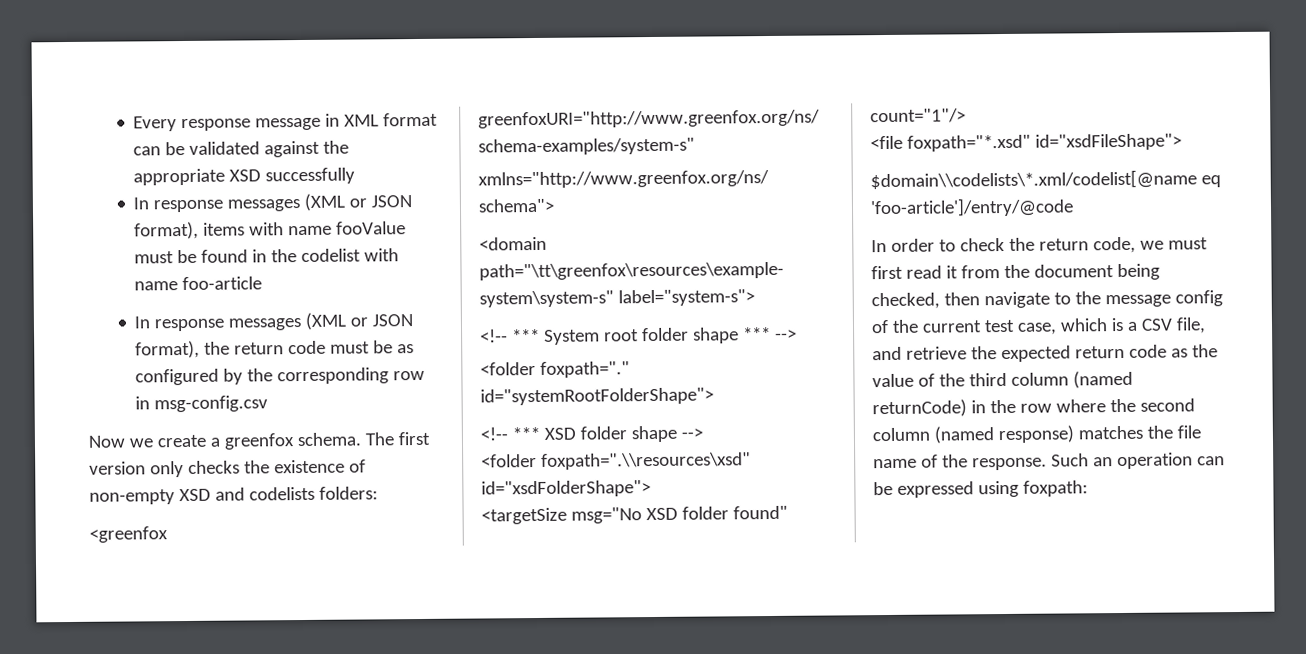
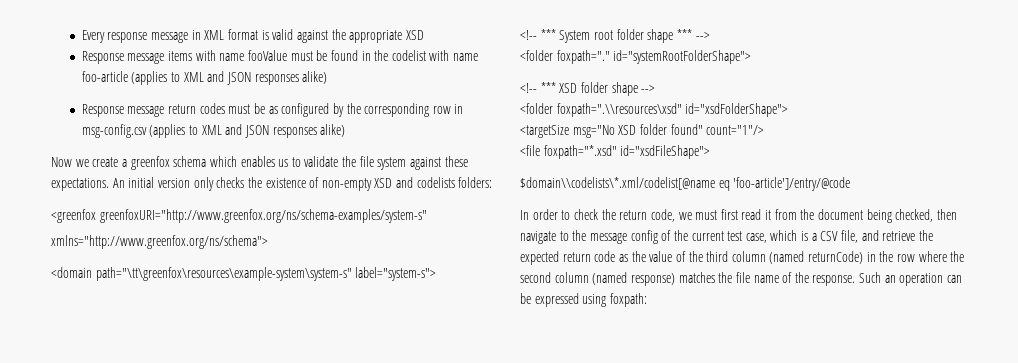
[133,141,261,156] can be validated -> [261,29,294,40] is valid
[265,167,356,185] [133,193,413,213] [134,221,200,240] successfully // In response messages (XML or JSON format), -> [81,51,165,64] // Response message
[134,312,414,332] [135,340,327,359] // In response messages (XML or JSON format), the return code -> [131,71,328,85] [81,103,225,117] (applies to XML and JSON responses alike) // Response message return codes
(269, 404) none -> [149,124,346,138] (applies to XML and JSON responses alike)
[296,431,431,447] schema. The first -> [173,156,468,170] [51,177,155,191] schema which enables us to validate the file system against these expectations. An initial

